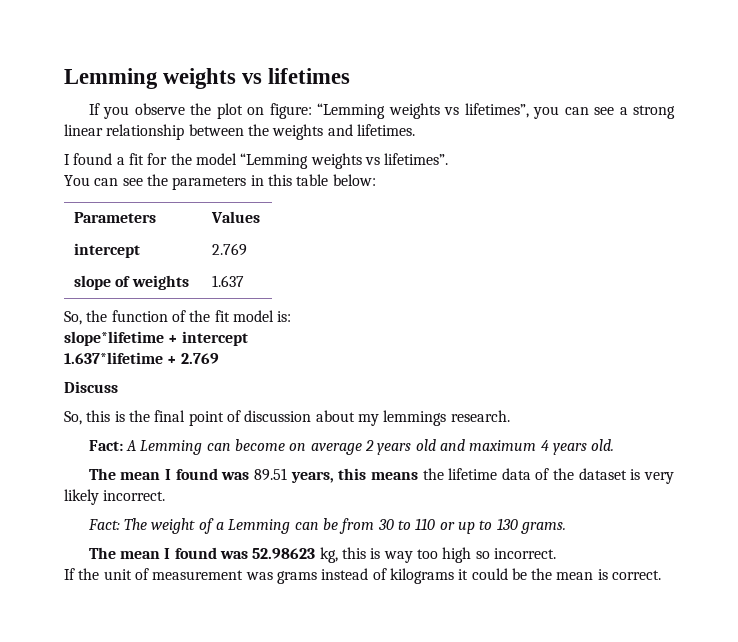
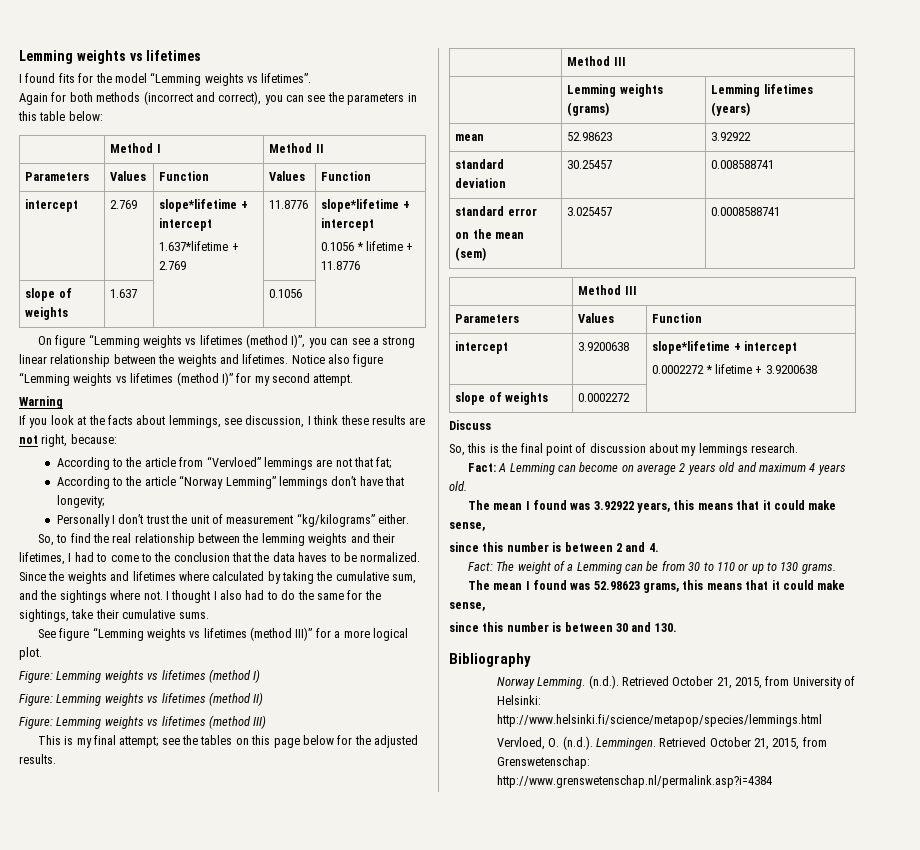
[88,103,529,119] If you observe the plot on figure: “Lemming weights vs lifetimes”, -> [19,72,312,86] [19,91,417,105] [18,111,103,121] [110,143,161,153] [269,143,324,153] [25,172,90,181] [110,171,147,181] [159,171,210,181] [269,171,306,181] [321,171,372,181] [25,199,79,212] [110,200,138,209] [159,199,248,212] [159,218,213,231] [159,241,239,251] [159,261,187,270] [269,200,309,209] [321,199,410,212] [321,218,375,231] [321,241,414,251] [321,261,361,270] [25,288,72,301] [25,307,69,320] [110,289,138,298] [269,289,303,298] [37,334,306,348] I found fits for the model “Lemming weights vs lifetimes”. // Again for both methods (incorrect and correct), you can see the parameters in this table below: // | Method I | Method II // Parameters | Values | Function | Values | Function // intercept | 2.769 | slope*lifetime + intercept // 1.637*lifetime + 2.769 | 11.8776 | slope*lifetime + intercept // 0.1056 * lifetime + 11.8776 // slope of weights | 1.637 | | 0.1056 | // On figure “Lemming weights vs lifetimes (method I)”,
[64,153,449,169] [64,174,376,190] [73,212,156,223] [210,211,260,223] [73,243,140,258] [211,243,247,256] [73,275,189,290] [211,275,244,287] [64,310,292,325] [64,331,248,346] [64,352,219,364] // I found a fit for the model “Lemming weights vs lifetimes”. // You can see the parameters in this table below: // Parameters | Values // intercept | 2.769 // slope of weights | 1.637 // So, the function of the fit model is: // slope*lifetime + intercept // 1.637*lifetime + 2.769 -> [291,354,384,367] [19,372,354,386] [19,396,63,409] [19,415,426,428] [19,434,117,447] [56,456,392,470] [56,475,405,489] [56,495,104,508] [56,513,410,527] [37,533,395,546] [19,552,421,565] [19,571,417,584] [19,590,381,603] [19,609,209,622] [37,627,408,641] [19,647,42,660] [19,669,261,683] [19,692,264,706] [19,715,267,729] [37,735,419,748] [19,754,56,764] [567,56,626,66] [567,84,663,97] [567,102,610,116] [711,84,813,97] [711,102,751,116] [455,134,485,141] [567,132,613,141] [711,132,752,141] [455,159,505,169] [455,178,507,188] [567,160,613,169] [711,160,775,169] [455,206,537,216] [455,229,524,239] [455,247,487,261] [567,207,613,216] [711,207,781,216] [578,285,637,295] [455,314,520,323] [578,313,615,323] [652,313,703,323] [455,341,509,354] [578,342,630,351] [652,341,797,354] [652,364,817,374] [455,392,548,405] [578,393,631,402] Notice also figure “Lemming weights vs lifetimes (method I)” for my second attempt. // Warning // If you look at the facts about lemmings, see discussion, I think these results are not right, because: // According to the article from “Vervloed” lemmings are not that fat; // According to the article “Norway Lemming” lemmings don’t have that longevity; // Personally I don’t trust the unit of measurement “kg/kilograms” either. // So, to find the real relationship between the lemming weights and their lifetimes, I had to come to the conclusion that the data haves to be normalized. Since the weights and lifetimes where calculated by taking the cumulative sum, and the sightings where not. I thought I also had to do the same for the sightings, take their cumulative sums. // See figure “Lemming weights vs lifetimes (method III)” for a more logical plot. // Figure: Lemming weights vs lifetimes (method I) // Figure: Lemming weights vs lifetimes (method II) // Figure: Lemming weights vs lifetimes (method III) // This is my final attempt; see the tables on this page below for the adjusted results. // | Method III // | Lemming weights (grams) | Lemming lifetimes (years) // mean | 52.98623 | 3.92922 // standard deviation | 30.25457 | 0.008588741 // standard error // on the mean (sem) | 3.025457 | 0.0008588741 // | Method III // Parameters | Values | Function // intercept | 3.9200638 | slope*lifetime + intercept // 0.0002272 * lifetime + 3.9200638 // slope of weights | 0.0002272 |
[253,468,287,481] 89.51 -> [593,501,634,510] 3.92922
[422,468,675,484] [64,489,166,505] the lifetime data of the dataset is very likely incorrect. -> [736,500,837,510] [449,522,485,531] [449,542,659,552] that it could make sense, // since this number is between 2 and 4.
[319,547,556,563] [64,568,662,584] kg, this is way too high so incorrect. // If the unit of measurement was grams instead of kilograms it could be the mean is correct. -> [643,580,846,593] [449,602,485,611] [449,622,677,632] [449,653,531,667] [496,675,856,689] [496,695,541,705] [496,714,822,727] [496,736,827,750] [496,756,590,769] [496,775,772,788] grams, this means that it could make sense, // since this number is between 30 and 130. // Bibliography // Norway Lemming. (n.d.). Retrieved October 21, 2015, from University of Helsinki: http://www.helsinki.fi/science/metapop/species/lemmings.html // Vervloed, O. (n.d.). Lemmingen. Retrieved October 21, 2015, from Grenswetenschap: http://www.grenswetenschap.nl/permalink.asp?i=4384

